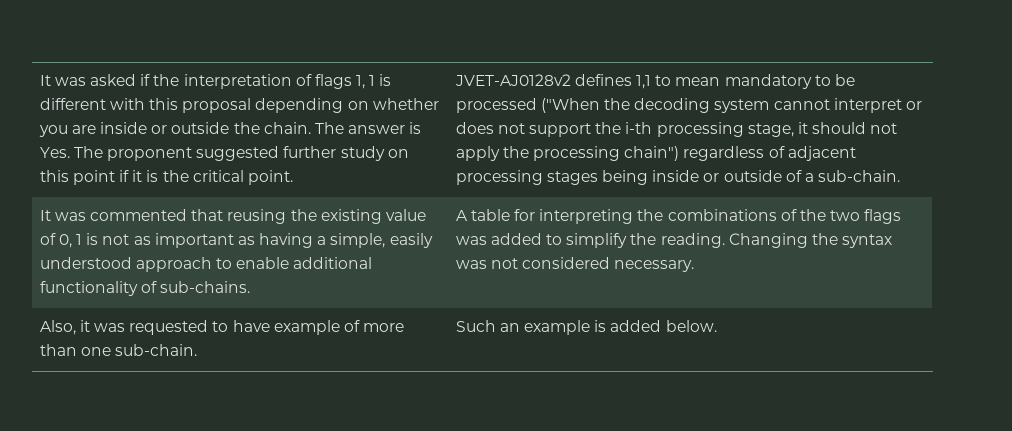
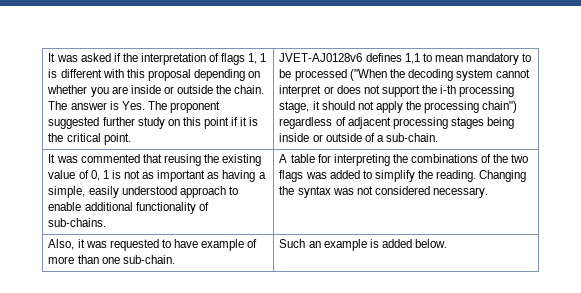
[454,74,571,86] JVET-AJ0128v2 -> [279,53,363,62] JVET-AJ0128v6

